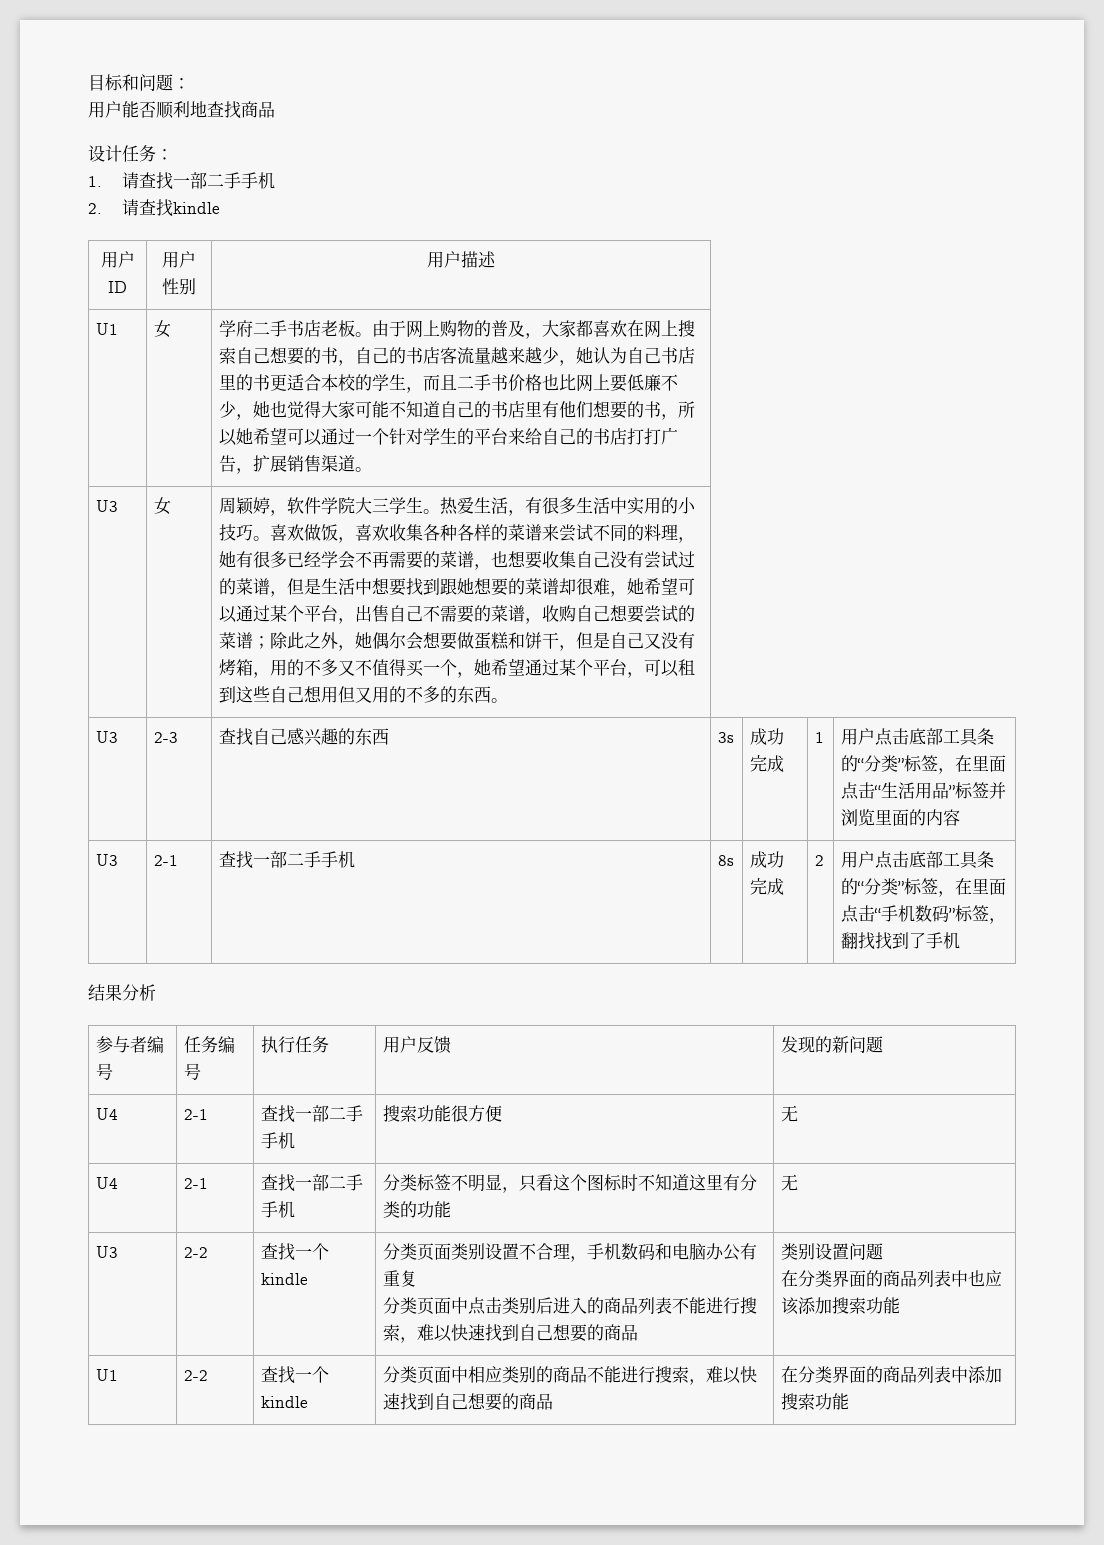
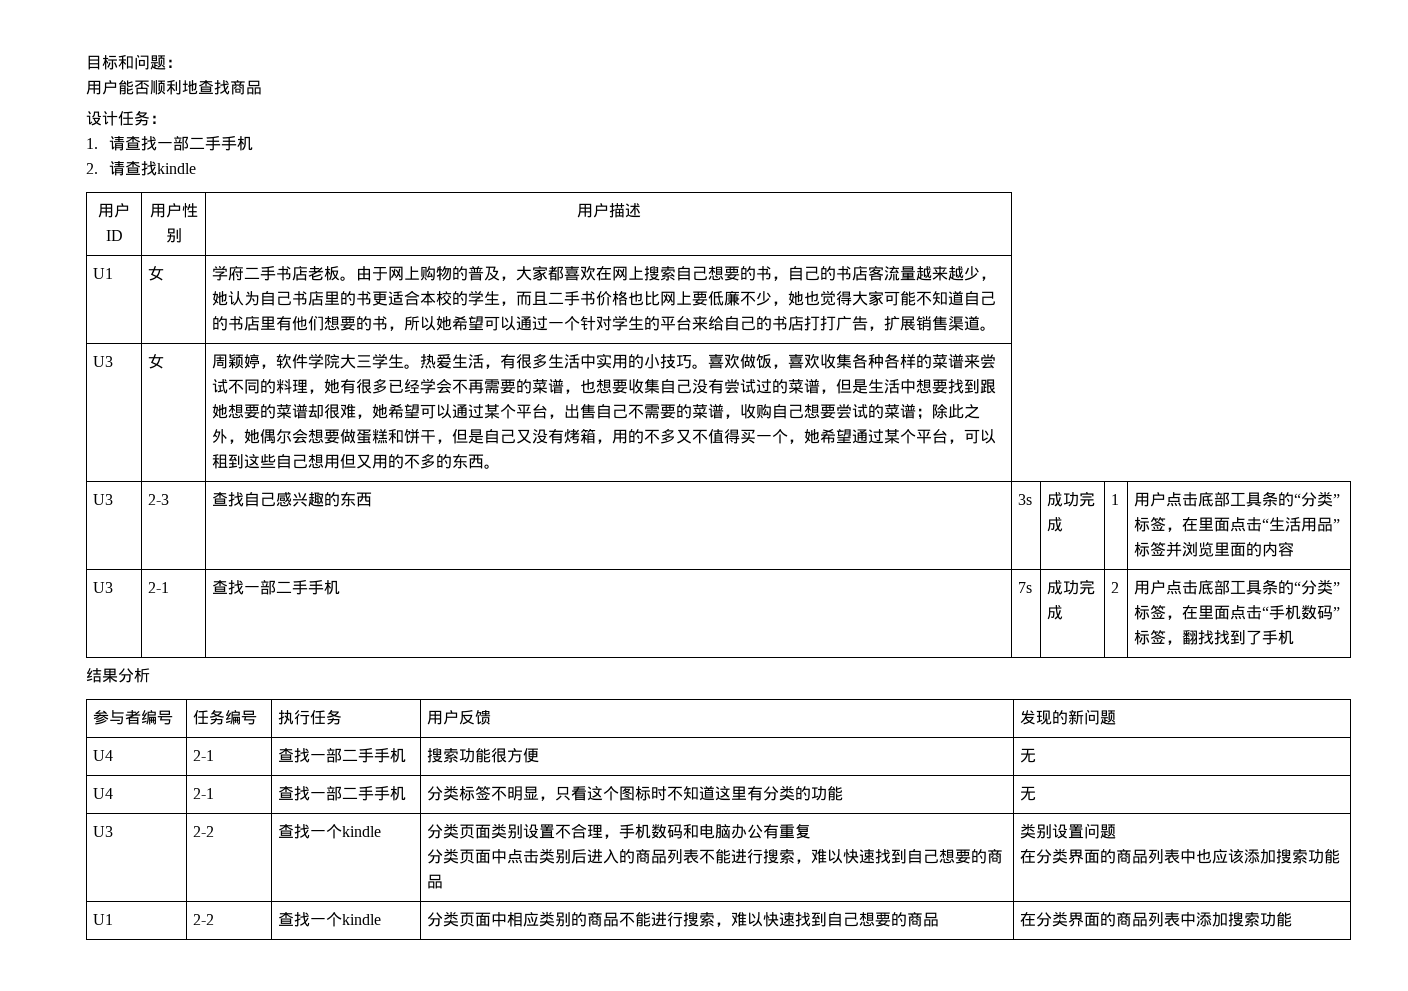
[717,855,734,866] 8s -> [1018,582,1033,593] 7s

